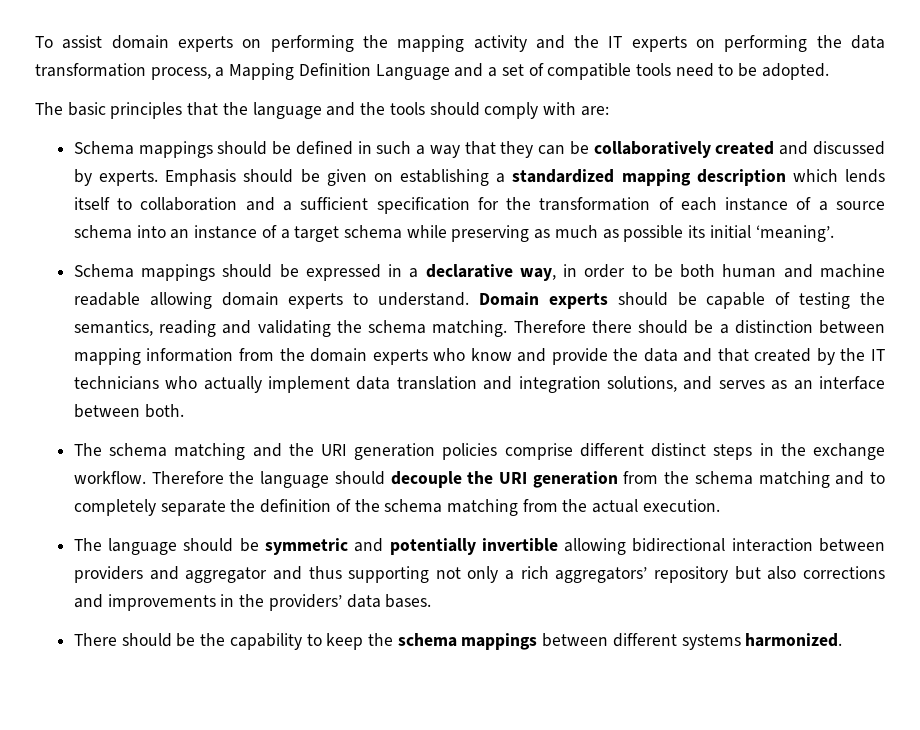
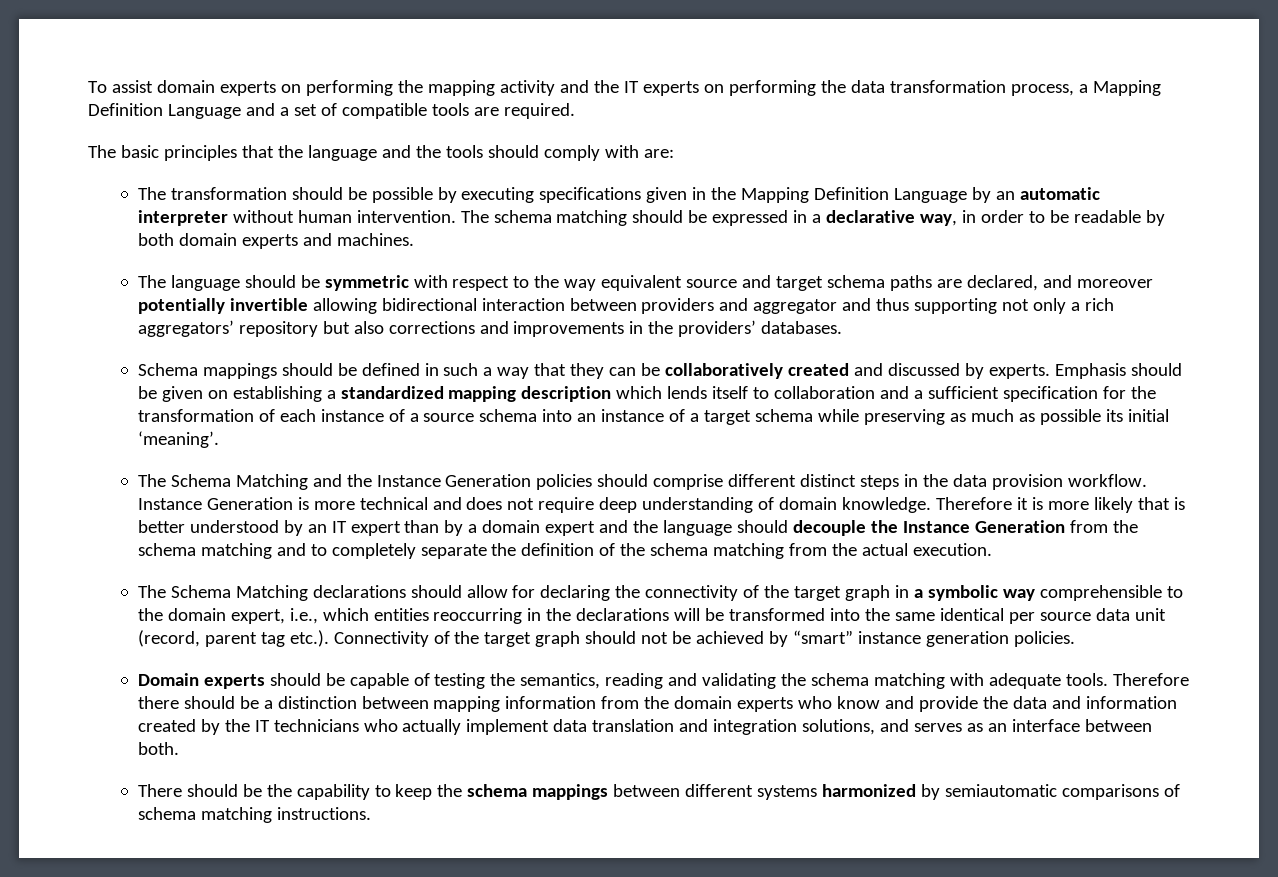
[675,63,829,80] need to be adopted. -> [473,103,575,119] are required.
(609, 111) none -> [137,187,1101,203] [137,210,1166,226] [137,233,414,249] [137,275,1154,291] [137,298,1115,314] [137,320,843,337] // The transformation should be possible by executing specifications given in the Mapping Definition Language by an automatic interpreter without human intervention. The schema matching should be expressed in a declarative way, in order to be readable by both domain experts and machines. // The language should be symmetric with respect to the way equivalent source and target schema paths are declared, and moreover potentially invertible allowing bidirectional interaction between providers and aggregator and thus supporting not only a rich aggregators’ repository but also corrections and improvements in the providers’ databases.
[73,264,885,281] [73,292,470,309] Schema mappings should be expressed in a declarative way, in order to be both human and machine readable allowing domain experts to understand. -> [137,474,1148,490] [137,497,1186,513] [137,520,1139,536] [137,543,993,559] [137,585,1184,601] [137,608,1167,624] [137,630,1076,647] The Schema Matching and the Instance Generation policies should comprise different distinct steps in the data provision workflow. Instance Generation is more technical and does not require deep understanding of domain knowledge. Therefore it is more likely that is better understood by an IT expert than by a domain expert and the language should decouple the Instance Generation from the schema matching and to completely separate the definition of the schema matching from the actual execution. // The Schema Matching declarations should allow for declaring the connectivity of the target graph in a symbolic way comprehensible to the domain expert, i.e., which entities reoccurring in the declarations will be transformed into the same identical per source data unit (record, parent tag etc.). Connectivity of the target graph should not be achieved by “smart” instance generation policies. //
[432,320,508,337] matching. -> [874,673,1109,689] matching with adequate tools.
[717,348,749,362] that -> [1086,696,1178,709] information
[73,443,886,460] [73,471,886,488] [73,499,720,516] [73,538,886,555] [73,566,885,583] [73,594,432,611] // The schema matching and the URI generation policies comprise different distinct steps in the exchange workflow. Therefore the language should decouple the URI generation from the schema matching and to completely separate the definition of the schema matching from the actual execution. // The language should be symmetric and potentially invertible allowing bidirectional interaction between providers and aggregator and thus supporting not only a rich aggregators’ repository but also corrections and improvements in the providers’ data bases. -> (179, 748) none
[745,633,843,647] harmonized. -> [822,784,1181,800] [137,807,371,823] harmonized by semiautomatic comparisons of schema matching instructions.

